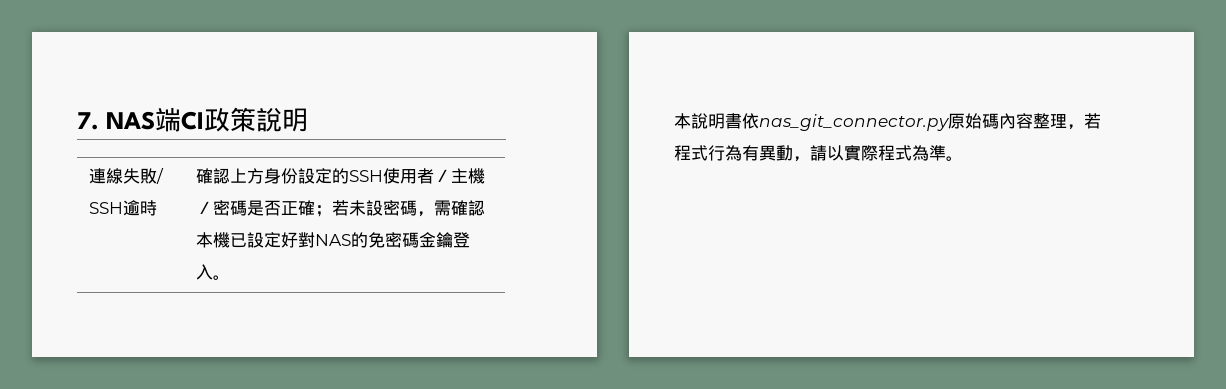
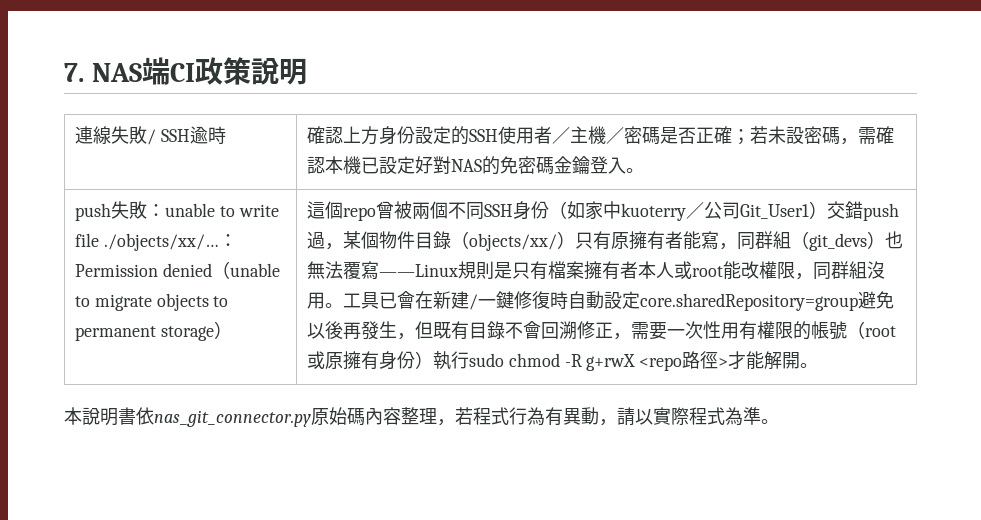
(230, 277) none -> [74,201,279,221] [74,233,237,251] [74,261,280,279] [74,293,229,311] [74,321,232,341] [306,201,899,221] [306,231,903,251] [306,261,885,280] [306,291,894,311] [306,321,896,340] [306,351,819,371] // push失敗：unable to write file ./objects/xx/…：Permission denied（unable to migrate objects to permanent storage） | 這個repo曾被兩個不同SSH身份（如家中kuoterry／公司Git_User1）交錯push過，某個物件目錄（objects/xx/）只有原擁有者能寫，同群組（git_devs）也無法覆寫——Linux規則是只有檔案擁有者本人或root能改權限，同群組沒用。工具已會在新建/一鍵修復時自動設定core.sharedRepository=group避免以後再發生，但既有目錄不會回溯修正，需要一次性用有權限的帳號（root或原擁有身份）執行sudo chmod -R g+rwX <repo路徑>才能解開。

